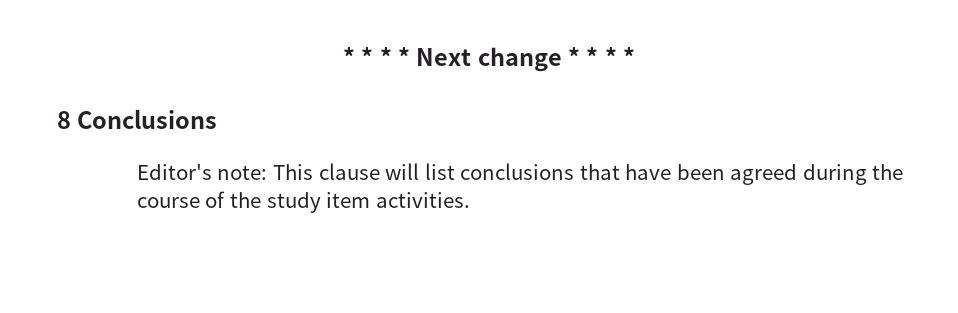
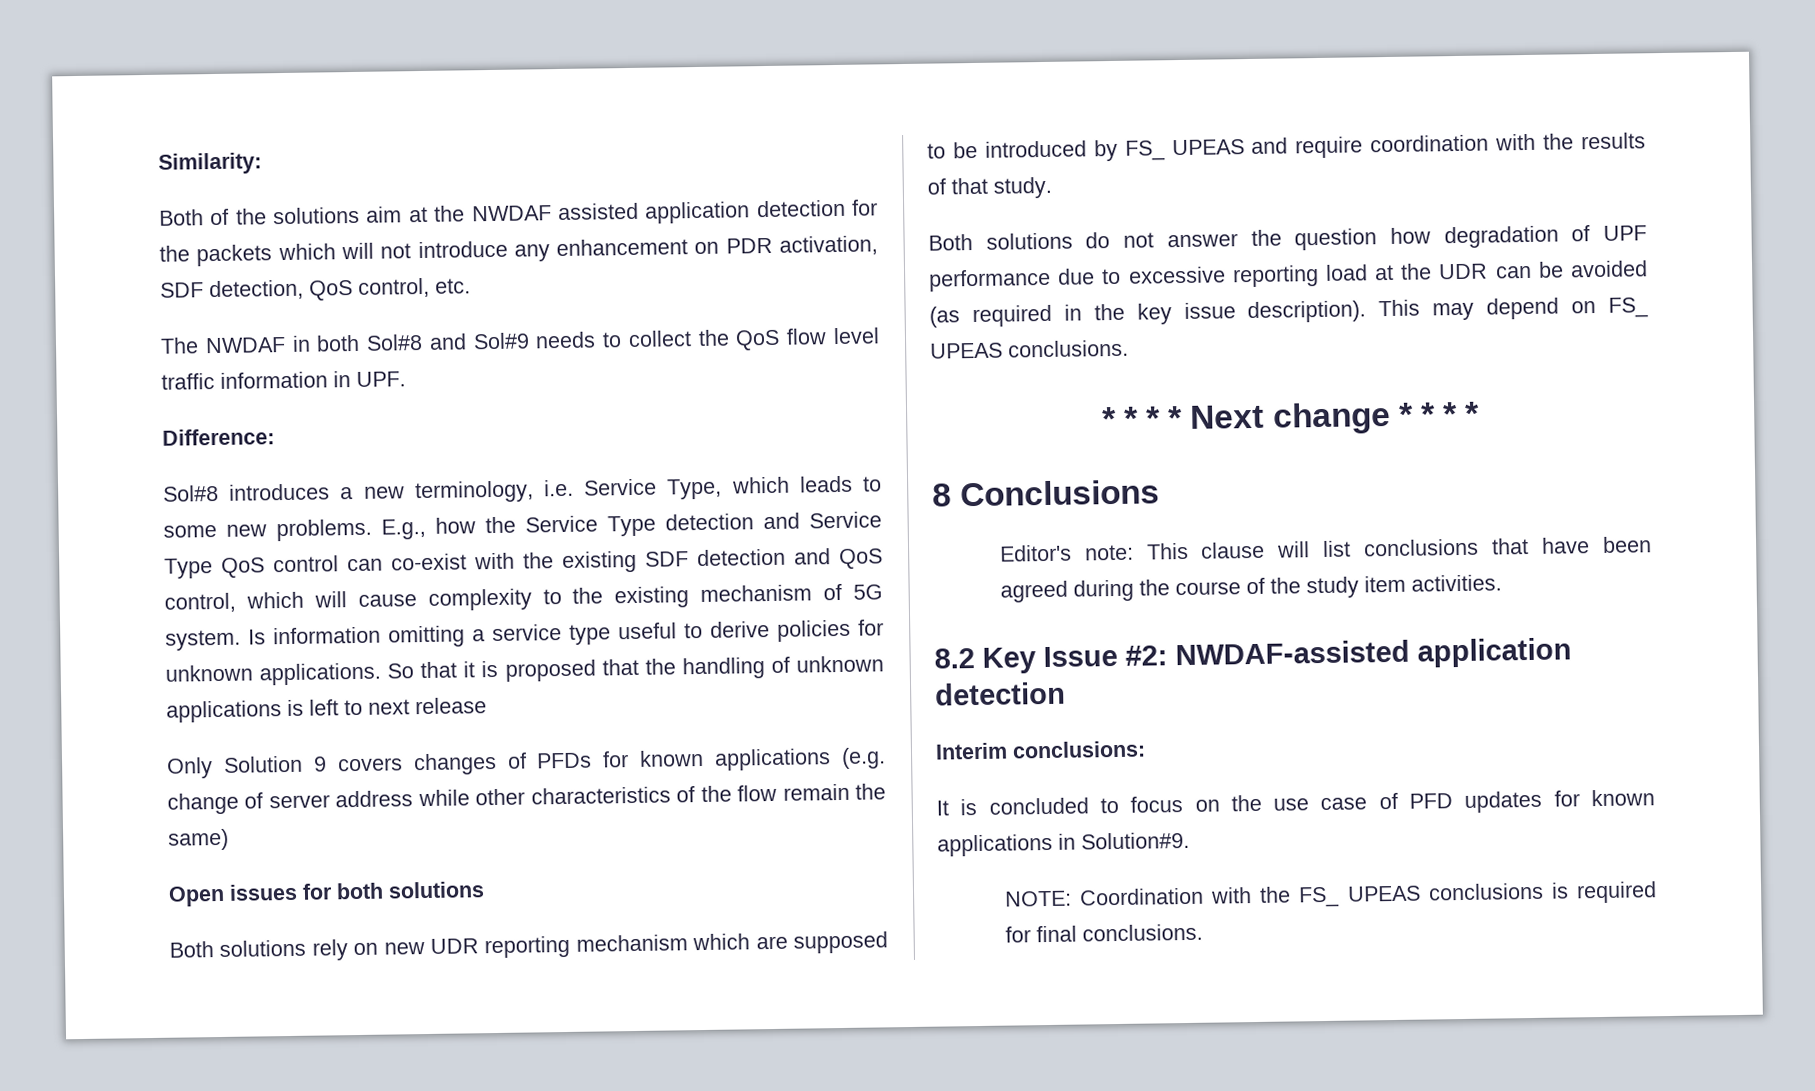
(342, 56) none -> [158,152,262,175] [159,199,878,226] [159,235,878,267] [160,277,471,301] [160,327,880,354] [161,371,406,390] [162,428,275,446] [163,475,882,504] [163,511,882,542] [164,548,883,579] [164,583,883,613] [165,619,884,651] [165,655,884,686] [166,697,487,723] [166,747,886,779] [167,783,887,815] [168,828,229,851] [168,881,485,907] [169,931,888,961] [927,132,1646,162] [927,176,1052,199] [928,225,1647,251] [929,260,1648,292] [929,297,1649,328] [930,339,1129,359] Similarity: // Both of the solutions aim at the NWDAF assisted application detection for the packets which will not introduce any enhancement on PDR activation, SDF detection, QoS control, etc. // The NWDAF in both Sol#8 and Sol#9 needs to collect the QoS flow level traffic information in UPF. // Difference: // Sol#8 introduces a new terminology, i.e. Service Type, which leads to some new problems. E.g., how the Service Type detection and Service Type QoS control can co-exist with the existing SDF detection and QoS control, which will cause complexity to the existing mechanism of 5G system. Is information omitting a service type useful to derive policies for unknown applications. So that it is proposed that the handling of unknown applications is left to next release // Only Solution 9 covers changes of PFDs for known applications (e.g. change of server address while other characteristics of the flow remain the same) // Open issues for both solutions // Both solutions rely on new UDR reporting mechanism which are supposed to be introduced by FS_ UPEAS and require coordination with the results of that study. // Both solutions do not answer the question how degradation of UPF performance due to excessive reporting load at the UDR can be avoided (as required in the key issue description). This may depend on FS_ UPEAS conclusions. //
(470, 200) none -> [934,637,1572,674] [935,681,1066,706] [935,740,1146,760] [936,789,1655,816] [937,831,1190,857] [1004,881,1657,908] [1004,923,1203,943] // 8.2 Key Issue #2: NWDAF-assisted application detection // Interim conclusions: // It is concluded to focus on the use case of PFD updates for known applications in Solution#9. // NOTE: Coordination with the FS_ UPEAS conclusions is required for final conclusions.

